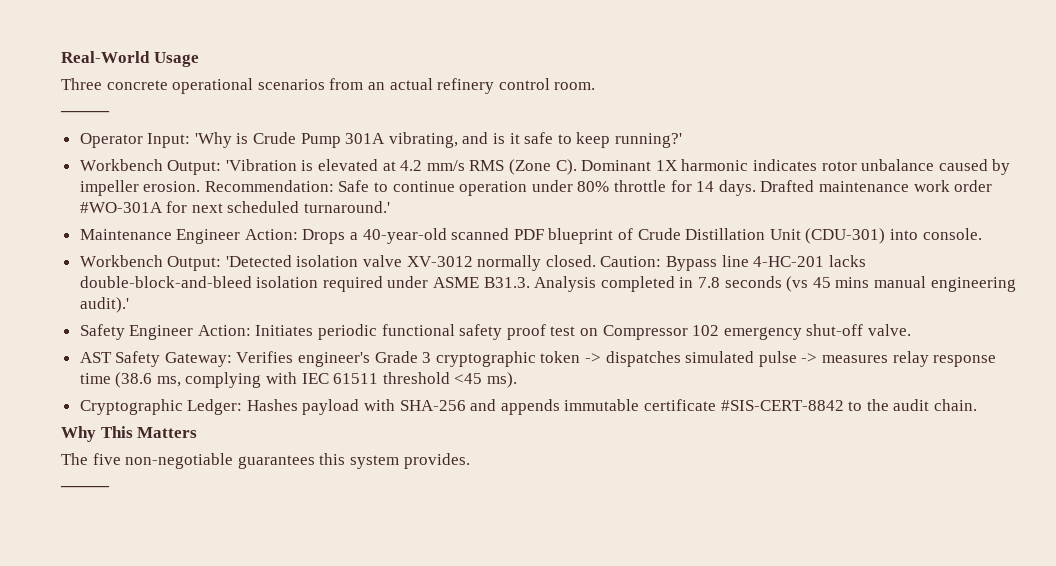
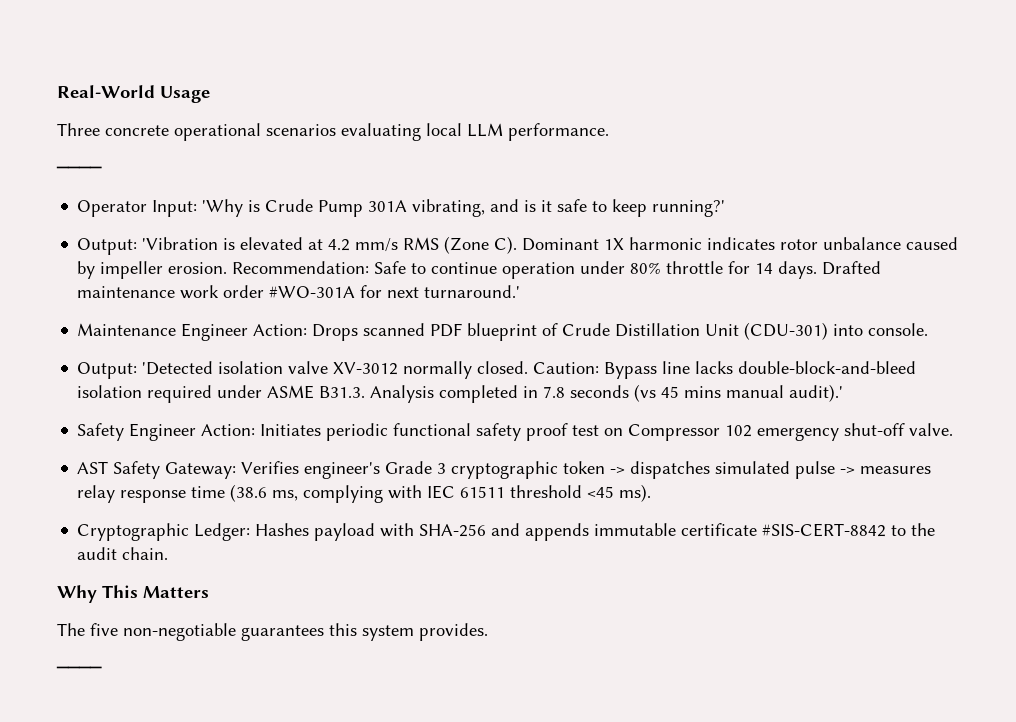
[329,78,596,94] from an actual refinery control room. -> [341,123,609,141] evaluating local LLM performance.
[79,159,163,171] Workbench -> (726, 208) none
[227,201,300,213] scheduled -> (420, 292) none
[350,228,447,244] a 40-year-old -> (359, 332) none
[79,255,163,267] Workbench -> (929, 329) none
[753,256,825,267] 4-HC-201 -> (691, 367) none
[930,277,1016,292] engineering -> (785, 391) none

